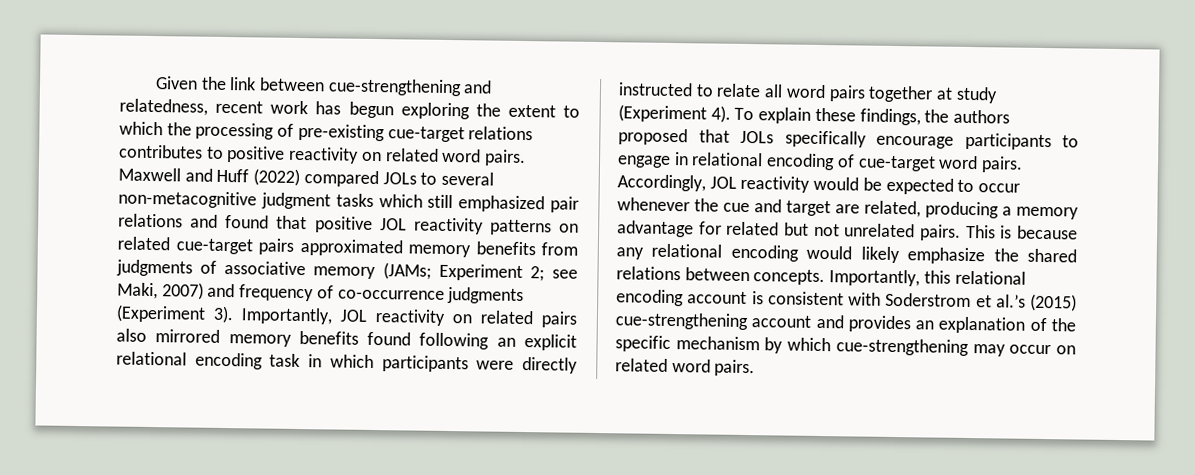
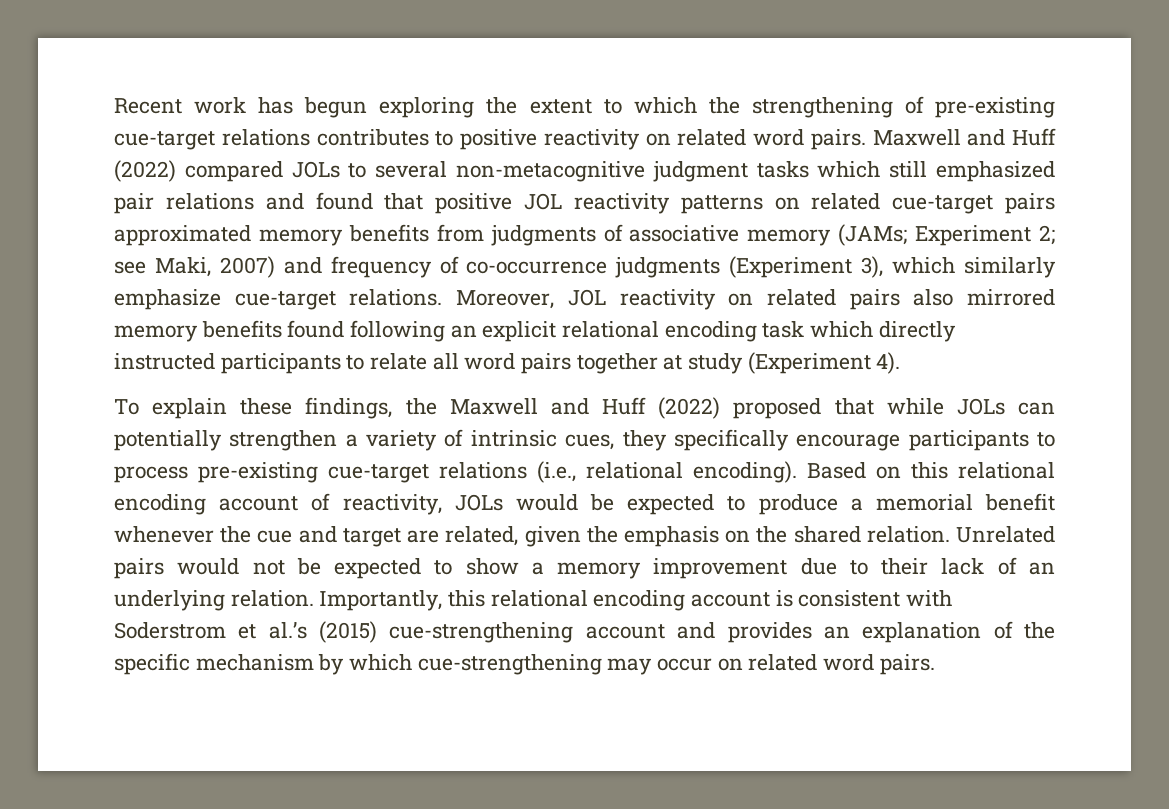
[154,76,493,97] [119,98,264,116] Given the link between cue-strengthening and relatedness, recent -> [114,98,182,114] Recent
[195,122,275,140] processing -> [751,97,893,118] strengthening
[213,305,333,325] 3). Importantly, -> [861,256,1056,278] [114,289,555,310] 3), which similarly emphasize cue-target relations. Moreover,
[308,354,515,373] in which participants were -> [810,321,874,338] which
(693, 89) none -> [220,353,341,374] participants
(731, 114) none -> (901, 363) //
[953,109,1011,124] [618,128,1079,151] [617,152,1024,173] [617,174,1021,195] authors proposed that JOLs specifically encourage participants to engage in relational encoding of cue-target word pairs. Accordingly, JOL reactivity would be expected to occur -> [449,397,1055,419] [114,429,1055,451] [114,461,1055,483] [114,493,1055,515] Maxwell and Huff (2022) proposed that while JOLs can potentially strengthen a variety of intrinsic cues, they specifically encourage participants to process pre-existing cue-target relations (i.e., relational encoding). Based on this relational encoding account of reactivity, JOLs would be expected to produce a memorial benefit
[925,201,1079,220] [617,220,1078,241] [616,243,1077,265] [616,266,826,286] producing a memory advantage for related but not unrelated pairs. This is because any relational encoding would likely emphasize the shared relations between concepts. -> [524,526,1055,547] [114,557,1055,579] [114,590,314,611] given the emphasis on the shared relation. Unrelated pairs would not be expected to show a memory improvement due to their lack of an underlying relation.

